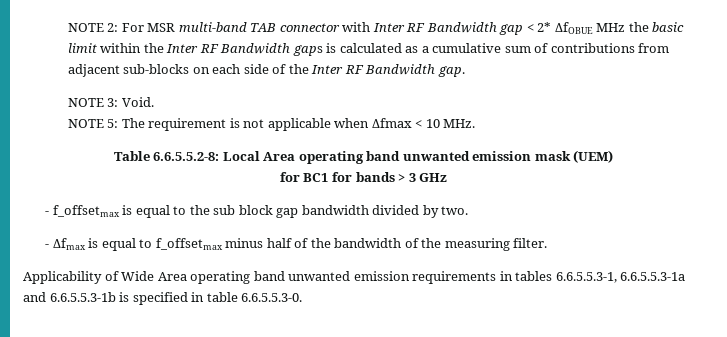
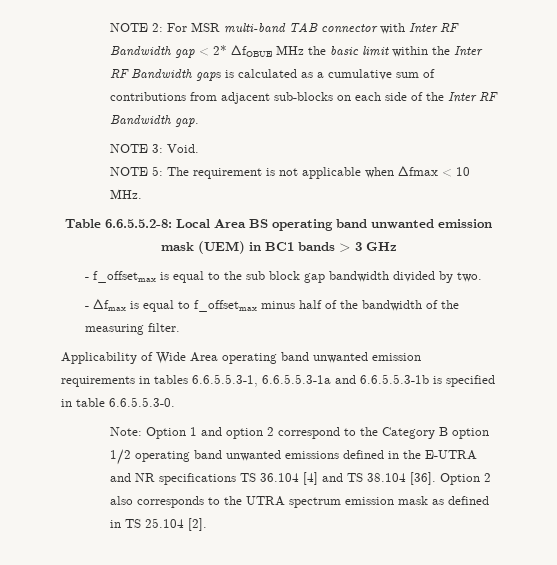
(296, 156) none -> [249,219,268,228] BS
[279,172,352,182] // for BC1 for -> [248,242,294,251] in BC1
(303, 297) none -> [109,427,489,439] [109,449,477,465] [109,472,491,485] [109,496,489,508] [109,518,207,531] // Note: Option 1 and option 2 correspond to the Category B option 1/2 operating band unwanted emissions defined in the E-UTRA and NR specifications TS 36.104 [4] and TS 38.104 [36]. Option 2 also corresponds to the UTRA spectrum emission mask as defined in TS 25.104 [2].

